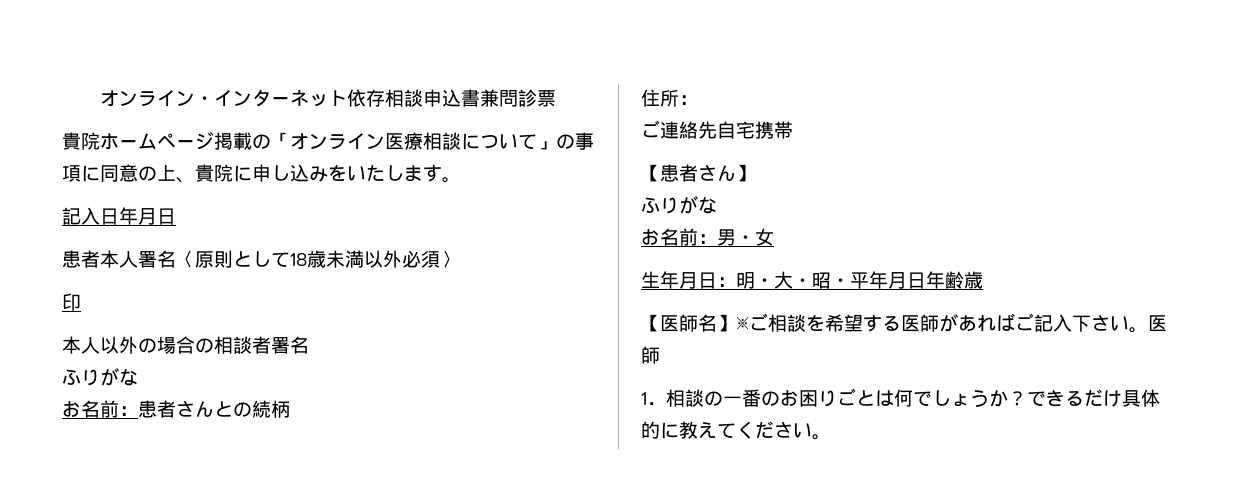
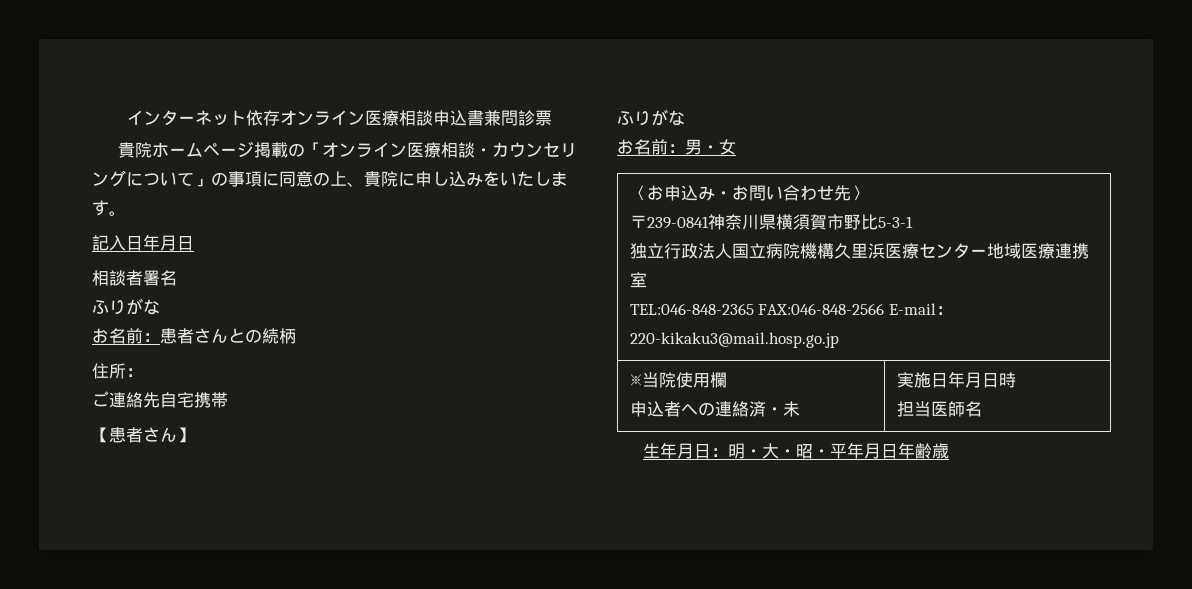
[100,90,214,107] オンライン・ -> (126, 117) none
(385, 98) none -> [279,110,399,126] オンライン医療
(461, 141) none -> [475,142,578,158] [92,170,126,187] ・カウンセリング
[62,250,459,268] [62,293,81,311] [62,336,214,354] 患者本人署名〈原則として18歳未満以外必須〉 // 印 // 本人以外の場合の -> (194, 243) none
(774, 237) none -> [629,185,868,201] [629,214,913,230] [629,243,1089,259] [629,272,647,288] [629,303,953,315] [629,332,839,348] [629,372,727,388] [629,401,800,417] [896,371,1016,388] [896,401,982,417] // 〈お申込み・お問い合わせ先〉 // 〒239-0841神奈川県横須賀市野比5-3-1 // 独立行政法人国立病院機構久里浜医療センター地域医療連携室 // TEL:046-848-2365 FAX:046-848-2566 E-mail：220-kikaku3@mail.hosp.go.jp // ※当院使用欄 // 申込者への連絡済・未 | 実施日年月日時 // 担当医師名
[641,313,1167,333] [641,346,660,364] [641,388,1160,407] [641,421,831,440] // 【医師名】※ご相談を希望する医師があればご記入下さい。医師 // 1．相談の一番のお困りごとは何でしょうか？できるだけ具体的に教えてください。 -> (950, 451) none

